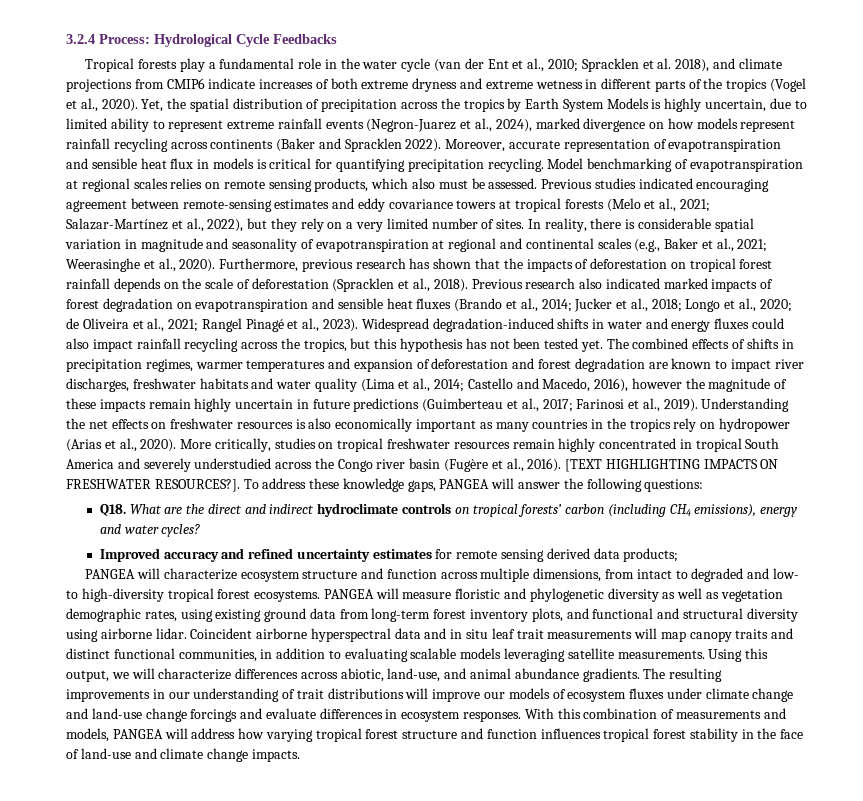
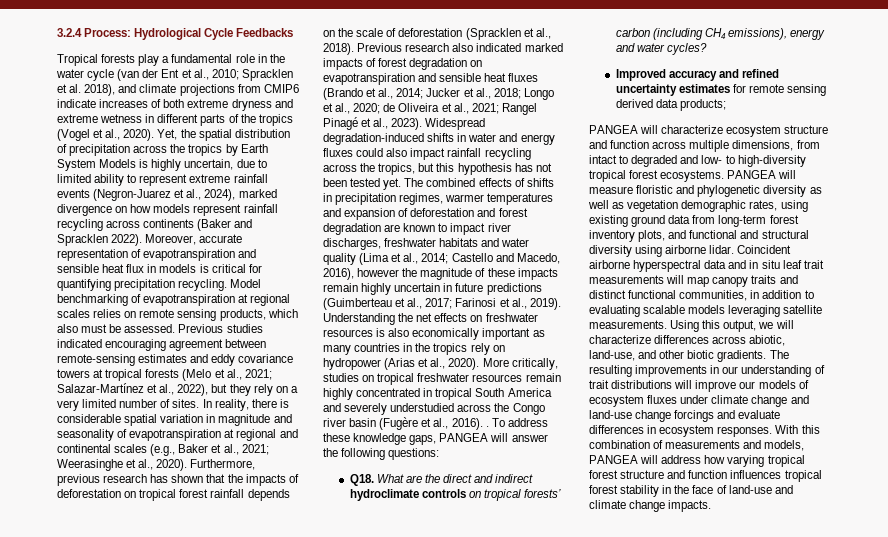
[565,459,779,472] [66,479,240,492] [TEXT HIGHLIGHTING IMPACTS ON FRESHWATER RESOURCES?]. -> [485,426,489,427] .
[470,668,579,679] animal abundance -> [659,350,715,359] other biotic

